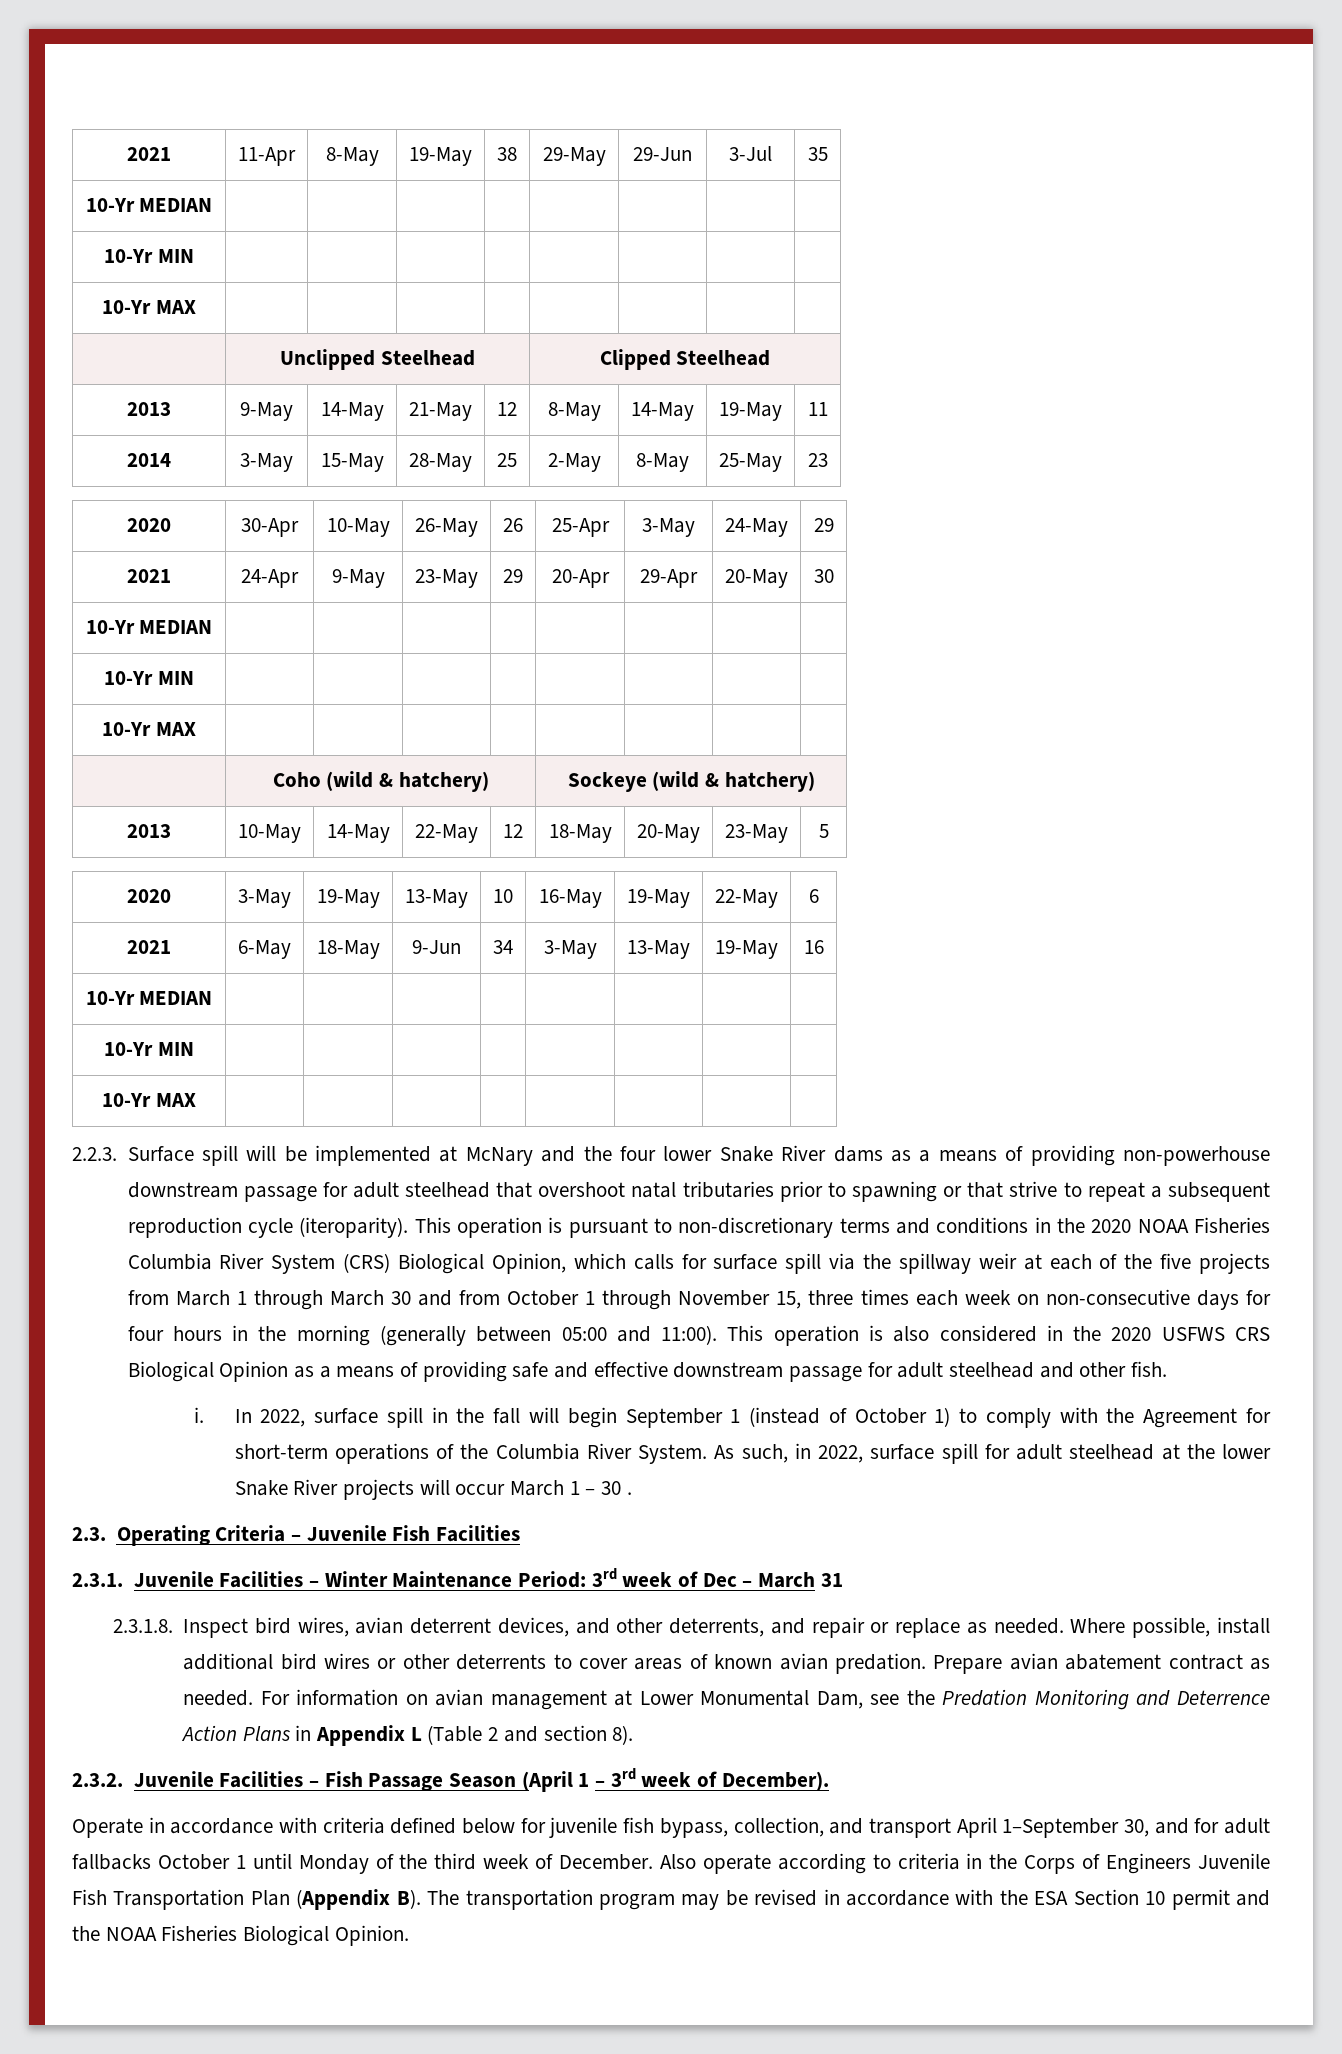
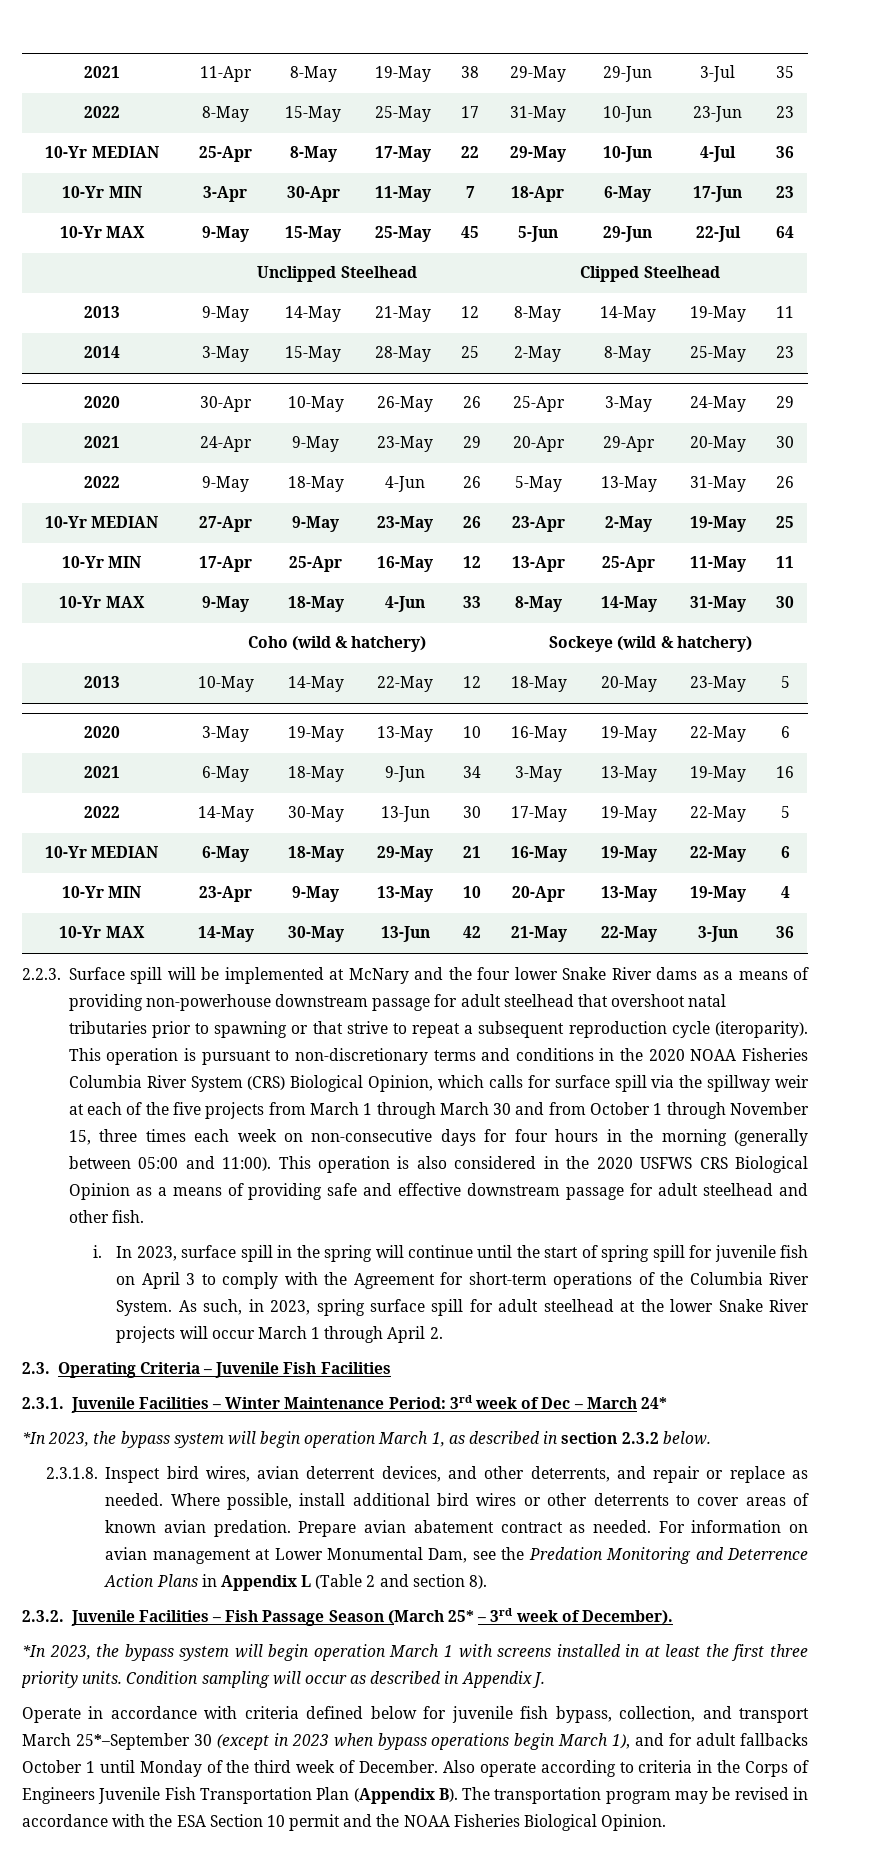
[85,198,213,212] [104,249,194,263] [102,300,196,314] 10-Yr MEDIAN | | | | | | | | // 10-Yr MIN | | | | | | | | // 10-Yr MAX | | | | | | | | -> [84,106,120,118] [201,106,249,122] [285,106,341,122] [374,106,431,122] [461,106,479,118] [509,106,566,122] [603,106,652,122] [693,106,742,122] [776,106,794,118] [45,146,159,158] [198,146,252,162] [289,146,337,162] [374,146,431,162] [461,146,479,158] [509,146,566,162] [603,146,652,162] [700,146,736,162] [776,146,794,158] [62,186,142,198] [203,186,247,202] [286,186,340,202] [374,186,431,202] [465,186,475,198] [511,186,564,202] [604,186,651,202] [693,186,742,202] [776,186,794,198] [59,226,146,238] [201,226,249,242] [285,226,341,242] [374,226,431,242] [461,226,479,238] [517,226,558,242] [603,226,652,242] [695,226,741,242] [776,226,794,238] 2022 | 8-May | 15-May | 25-May | 17 | 31-May | 10-Jun | 23-Jun | 23 // 10-Yr MEDIAN | 25-Apr | 8-May | 17-May | 22 | 29-May | 10-Jun | 4-Jul | 36 // 10-Yr MIN | 3-Apr | 30-Apr | 11-May | 7 | 18-Apr | 6-May | 17-Jun | 23 // 10-Yr MAX | 9-May | 15-May | 25-May | 45 | 5-Jun | 29-Jun | 22-Jul | 64
[85,620,213,634] [104,671,194,685] [102,722,196,736] 10-Yr MEDIAN | | | | | | | | // 10-Yr MIN | | | | | | | | // 10-Yr MAX | | | | | | | | -> [83,476,120,488] [202,476,249,492] [287,476,344,492] [385,476,425,492] [462,476,481,488] [515,476,562,492] [600,476,657,492] [690,476,746,492] [776,476,794,488] [44,516,159,528] [199,516,252,532] [292,516,339,532] [377,516,433,532] [462,516,481,528] [512,516,565,532] [605,516,652,532] [690,516,746,532] [776,516,794,528] [61,556,142,568] [199,556,252,572] [289,556,342,572] [377,556,433,572] [462,556,481,568] [512,556,565,572] [602,556,655,572] [690,556,746,572] [776,556,794,568] [59,596,145,608] [202,596,249,612] [287,596,344,612] [385,596,425,612] [462,596,481,608] [515,596,562,612] [600,596,657,612] [690,596,746,612] [776,596,794,608] 2022 | 9-May | 18-May | 4-Jun | 26 | 5-May | 13-May | 31-May | 26 // 10-Yr MEDIAN | 27-Apr | 9-May | 23-May | 26 | 23-Apr | 2-May | 19-May | 25 // 10-Yr MIN | 17-Apr | 25-Apr | 16-May | 12 | 13-Apr | 25-Apr | 11-May | 11 // 10-Yr MAX | 9-May | 18-May | 4-Jun | 33 | 8-May | 14-May | 31-May | 30
[85,991,213,1005] [104,1042,194,1056] [102,1093,196,1107] 10-Yr MEDIAN | | | | | | | | // 10-Yr MIN | | | | | | | | // 10-Yr MAX | | | | | | | | -> [83,806,120,818] [197,806,254,822] [287,806,344,822] [380,806,430,822] [462,806,481,818] [510,806,567,822] [600,806,657,822] [690,806,746,822] [780,806,790,818] [44,846,159,858] [202,846,249,862] [287,846,344,862] [377,846,433,862] [462,846,481,858] [510,846,567,862] [600,846,657,862] [690,846,746,862] [780,846,790,858] [61,886,142,898] [199,886,252,902] [292,886,339,902] [377,886,433,902] [462,886,481,898] [512,886,565,902] [600,886,657,902] [690,886,746,902] [780,886,790,898] [59,926,145,938] [197,926,254,942] [287,926,344,942] [380,926,430,942] [462,926,481,938] [510,926,567,942] [600,926,657,942] [698,926,738,942] [776,926,794,938] 2022 | 14-May | 30-May | 13-Jun | 30 | 17-May | 19-May | 22-May | 5 // 10-Yr MEDIAN | 6-May | 18-May | 29-May | 21 | 16-May | 19-May | 22-May | 6 // 10-Yr MIN | 23-Apr | 9-May | 13-May | 10 | 20-Apr | 13-May | 19-May | 4 // 10-Yr MAX | 14-May | 30-May | 13-Jun | 42 | 21-May | 22-May | 3-Jun | 36
[260,1409,306,1427] 2022, -> [136,1246,177,1261] 2023,
[493,1407,951,1428] fall will begin September 1 (instead of October 1) -> [324,1245,808,1262] [116,1272,196,1289] spring will continue until the start of spring spill for juvenile fish on April 3
[818,1445,864,1463] 2022, -> [270,1299,365,1316] 2023, spring
[585,1481,632,1495] – 30 . -> [324,1326,443,1343] through April 2.
[820,1573,843,1587] 31 -> [640,1397,667,1409] [22,1431,711,1448] 24* // *In 2023, the bypass system will begin operation March 1, as described in section 2.3.2 below.
[521,1771,590,1792] (April 1 -> [387,1610,475,1625] (March 25*
(829, 1781) none -> [22,1644,808,1661] [21,1671,545,1688] // *In 2023, the bypass system will begin operation March 1 with screens installed in at least the first three priority units. Condition sampling will occur as described in Appendix J.
[956,1817,1149,1838] April 1–September 30, -> [22,1733,631,1750] March 25*–September 30 (except in 2023 when bypass operations begin March 1),

